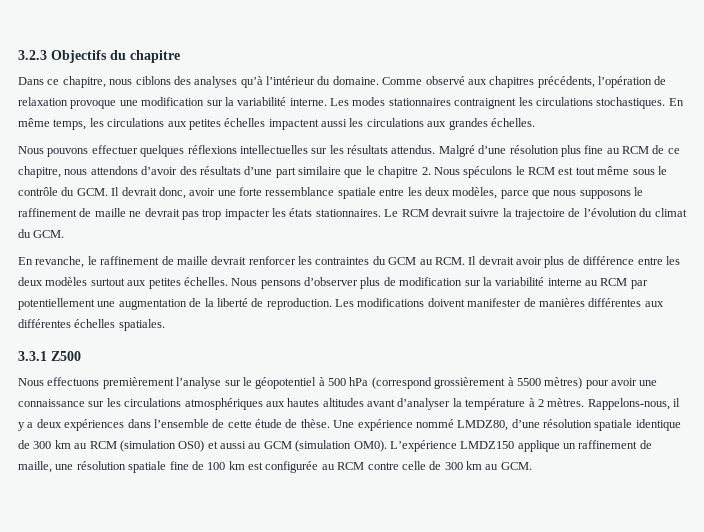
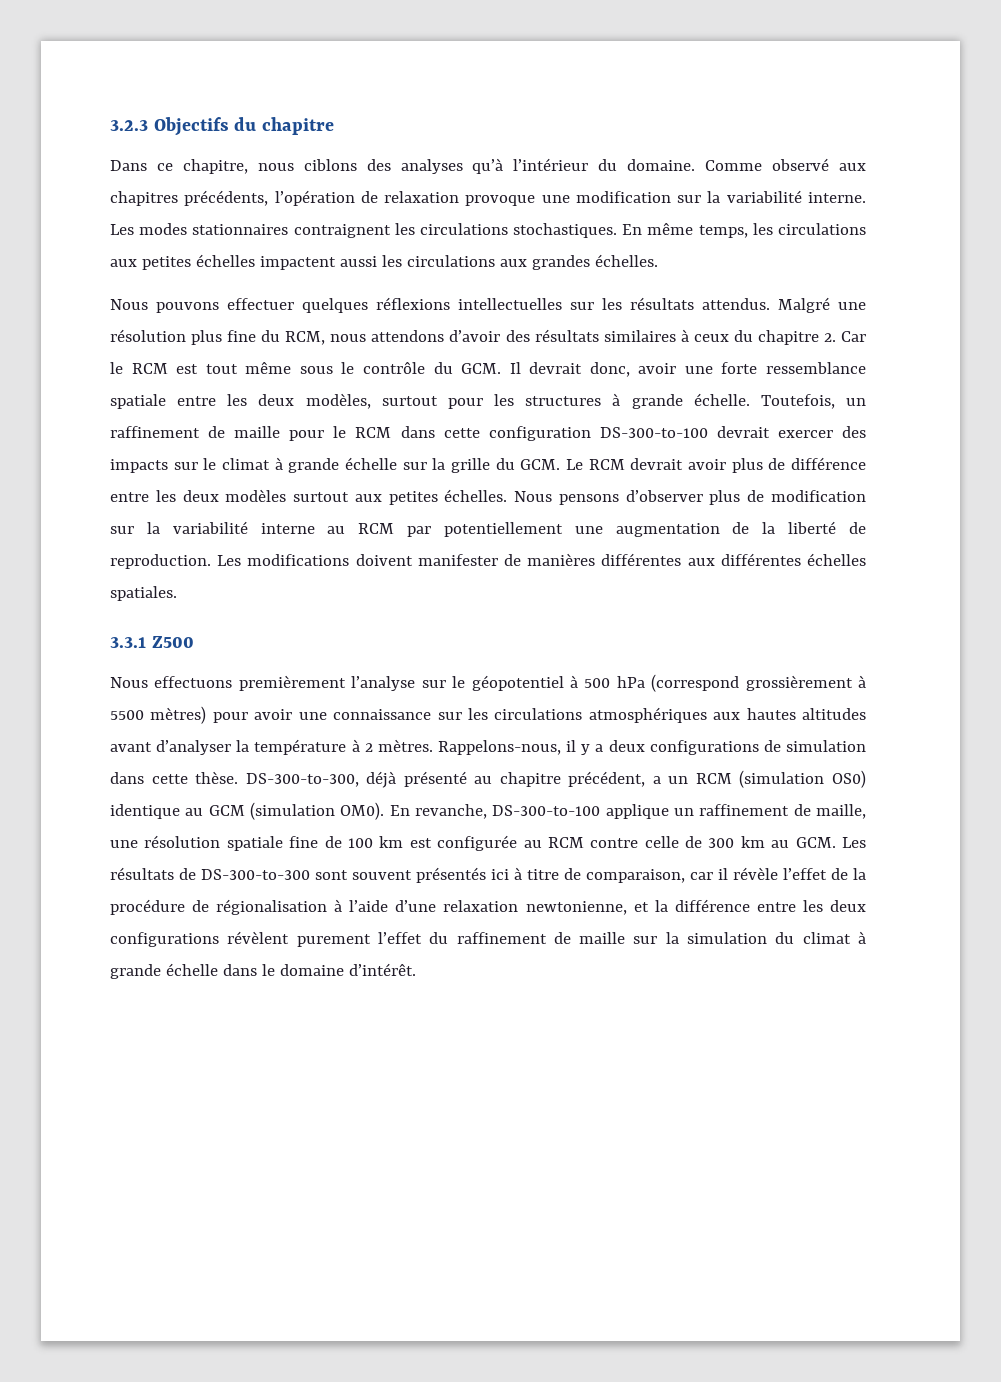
[478,145,507,154] d’une -> [838,302,866,310] une
[606,145,680,154] [18,166,61,178] au RCM de ce chapitre, -> [261,330,326,345] du RCM,
[244,166,513,178] d’une part similaire que le chapitre 2. Nous spéculons -> [603,329,866,345] similaires à ceux du chapitre 2. Car
[500,187,644,199] [18,208,687,220] [18,229,65,238] [18,256,477,268] parce que nous supposons le raffinement de maille ne devrait pas trop impacter les états stationnaires. Le RCM devrait suivre la trajectoire de l’évolution du climat du GCM. // En revanche, le raffinement de maille devrait renforcer les contraintes du GCM au RCM. Il -> [381,393,866,409] [110,426,867,441] [110,457,625,473] surtout pour les structures à grande échelle. Toutefois, un raffinement de maille pour le RCM dans cette configuration DS-300-to-100 devrait exercer des impacts sur le climat à grande échelle sur la grille du GCM. Le RCM
[64,419,681,431] [18,440,88,449] expériences dans l’ensemble de cette étude de thèse. Une expérience nommé LMDZ80, d’une résolution spatiale identique de 300 km au -> [649,740,866,755] [110,771,689,788] configurations de simulation dans cette thèse. DS-300-to-300, déjà présenté au chapitre précédent, a un
[207,441,246,449] et aussi -> [110,804,180,819] identique
[389,440,515,452] L’expérience LMDZ150 -> [389,804,601,819] En revanche, DS-300-to-100
(532, 466) none -> [842,837,867,848] [110,867,866,883] [110,899,867,915] [110,931,866,947] [110,963,416,979] Les résultats de DS-300-to-300 sont souvent présentés ici à titre de comparaison, car il révèle l’effet de la procédure de régionalisation à l’aide d’une relaxation newtonienne, et la différence entre les deux configurations révèlent purement l’effet du raffinement de maille sur la simulation du climat à grande échelle dans le domaine d’intérêt.

